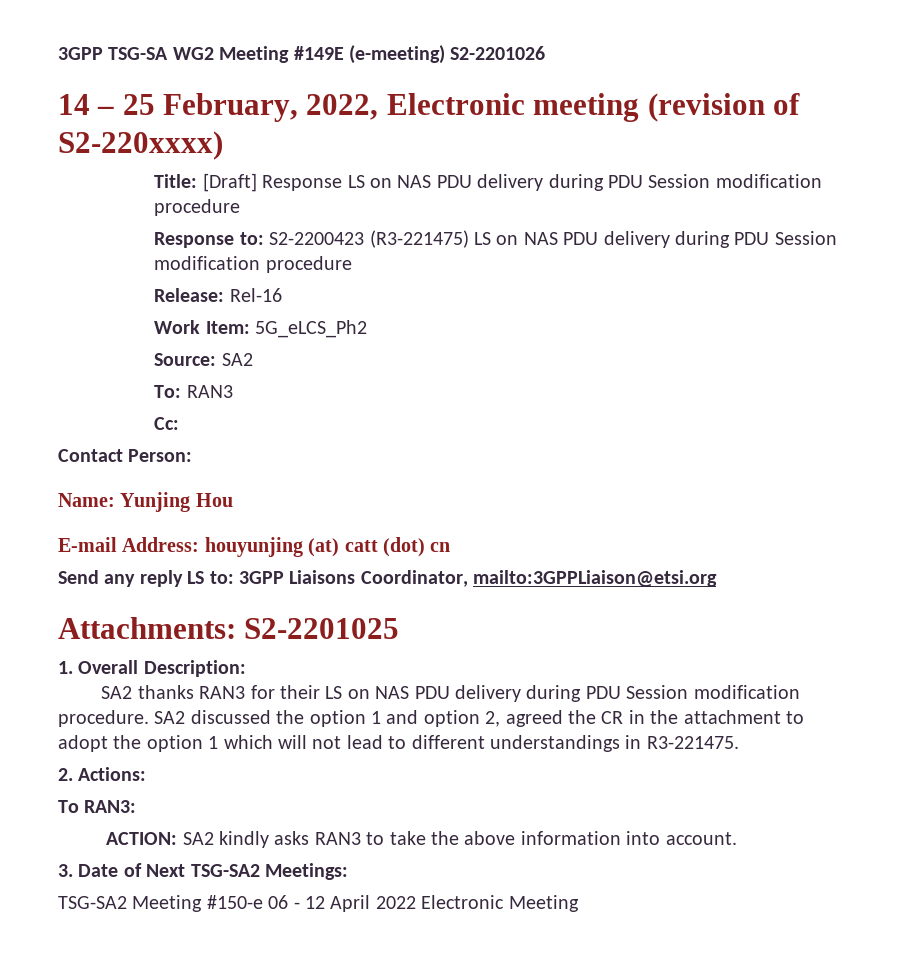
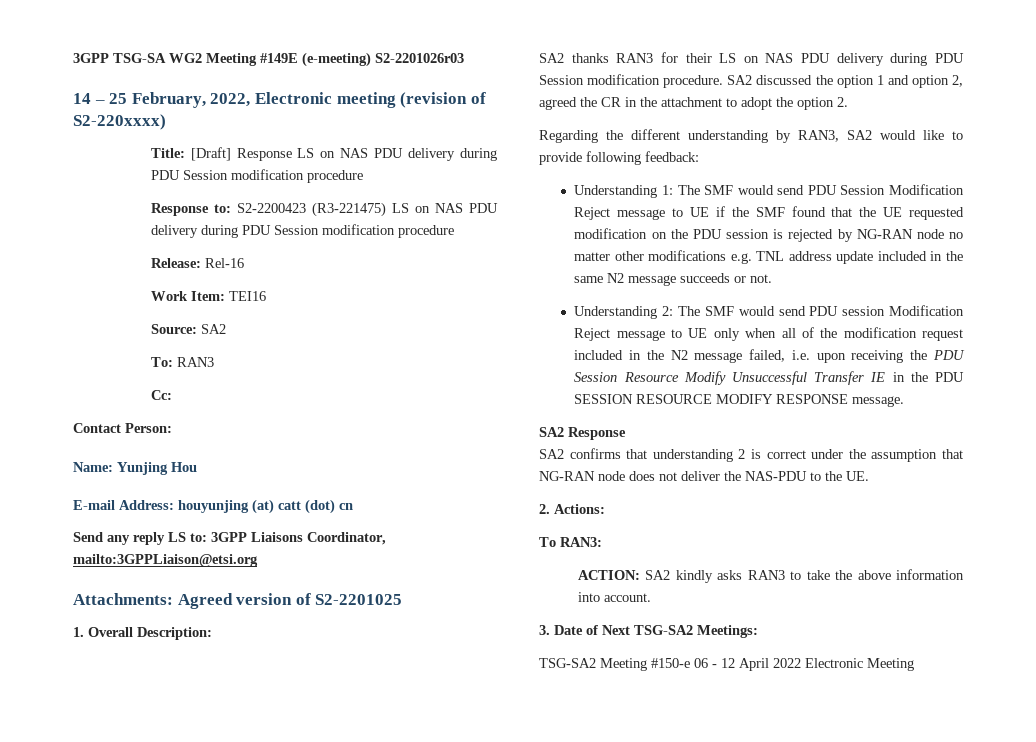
[450,46,546,60] S2-2201026 -> [375,53,464,63] S2-2201026r03
[255,320,368,338] 5G_eLCS_Ph2 -> [228,291,266,301] TEI16
(236, 628) none -> [177,593,311,609] Agreed version of
[208,735,739,752] 1 which will not lead to different understandings in R3-221475. -> [837,97,848,107] [539,129,963,143] [539,151,699,165] [574,184,964,198] [574,206,965,220] [574,228,964,242] [574,250,964,264] [574,273,773,286] [574,305,964,319] [574,327,963,341] [574,349,965,363] [574,371,964,385] [574,394,905,407] [539,427,626,440] [539,448,963,462] [539,471,869,481] 2. // Regarding the different understanding by RAN3, SA2 would like to provide following feedback: // Understanding 1: The SMF would send PDU Session Modification Reject message to UE if the SMF found that the UE requested modification on the PDU session is rejected by NG-RAN node no matter other modifications e.g. TNL address update included in the same N2 message succeeds or not. // Understanding 2: The SMF would send PDU session Modification Reject message to UE only when all of the modification request included in the N2 message failed, i.e. upon receiving the PDU Session Resource Modify Unsuccessful Transfer IE in the PDU SESSION RESOURCE MODIFY RESPONSE message. // SA2 Response // SA2 confirms that understanding 2 is correct under the assumption that NG-RAN node does not deliver the NAS-PDU to the UE.

